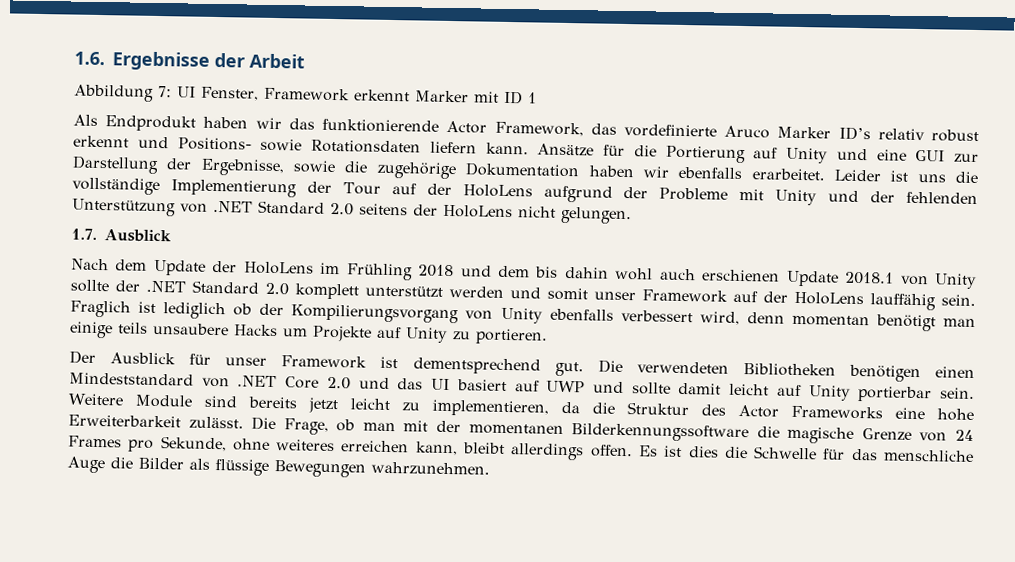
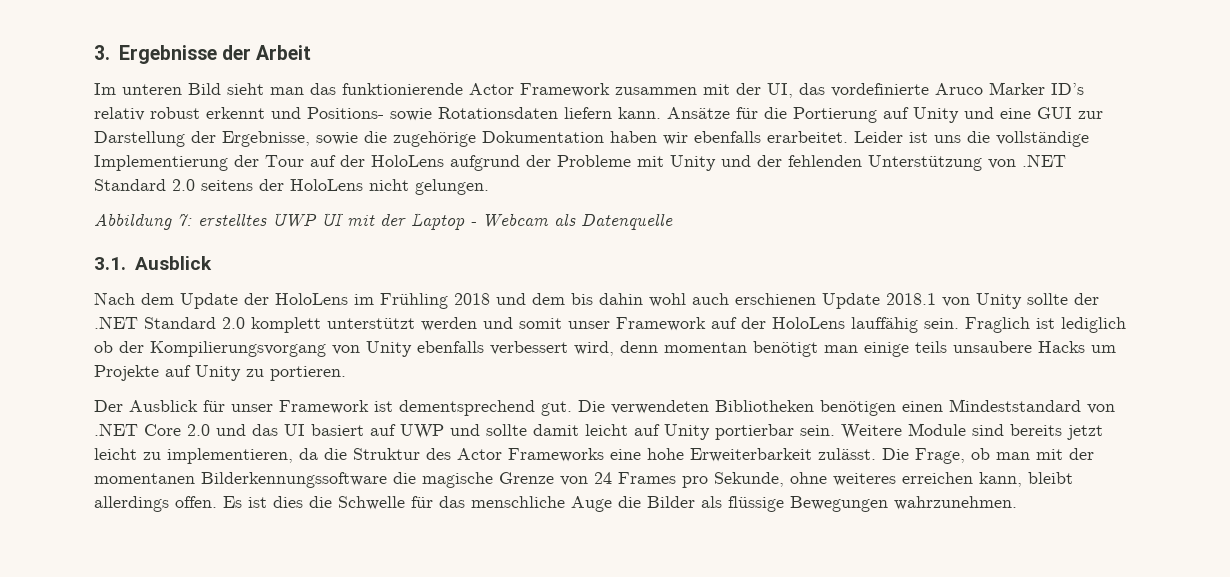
[74,51,105,66] 1.6. -> [94,45,110,60] 3.
[74,84,537,105] [73,114,584,137] Abbildung 7: UI Fenster, Framework erkennt Marker mit ID 1 // Als Endprodukt haben wir das funktionierende Actor Framework, -> [94,83,793,98] Im unteren Bild sieht man das funktionierende Actor Framework zusammen mit der UI,
[71,228,97,240] 1.7. -> [94,213,673,230] [94,257,126,270] Abbildung 7: erstelltes UWP UI mit der Laptop - Webcam als Datenquelle // 3.1.

